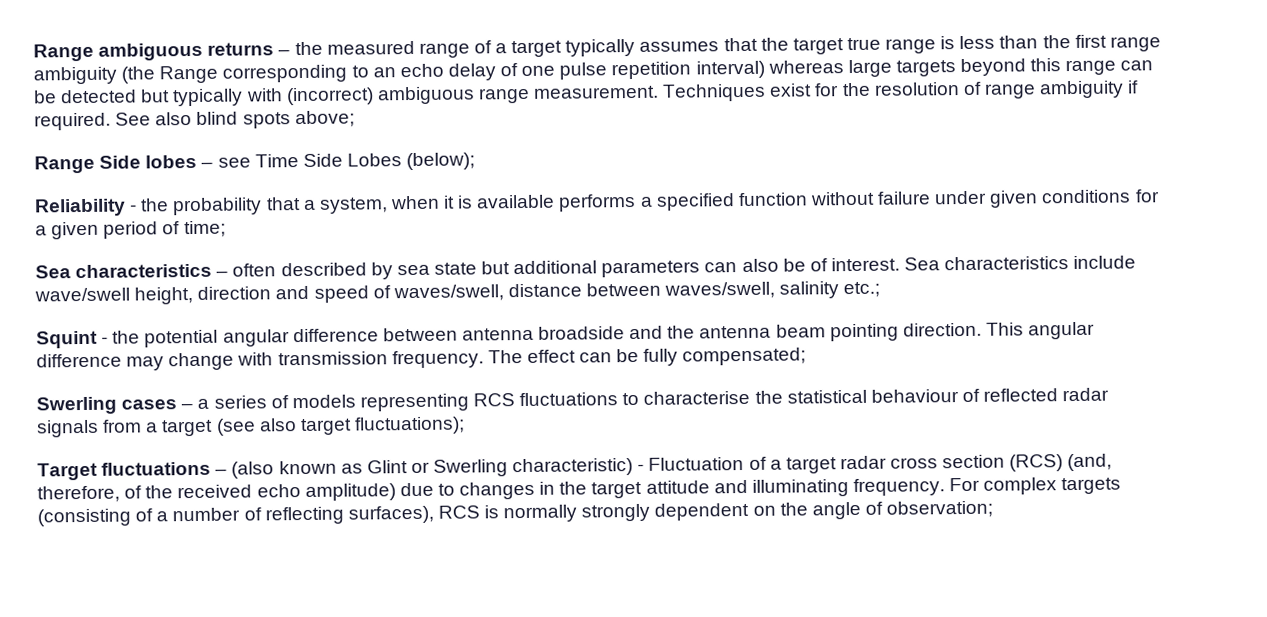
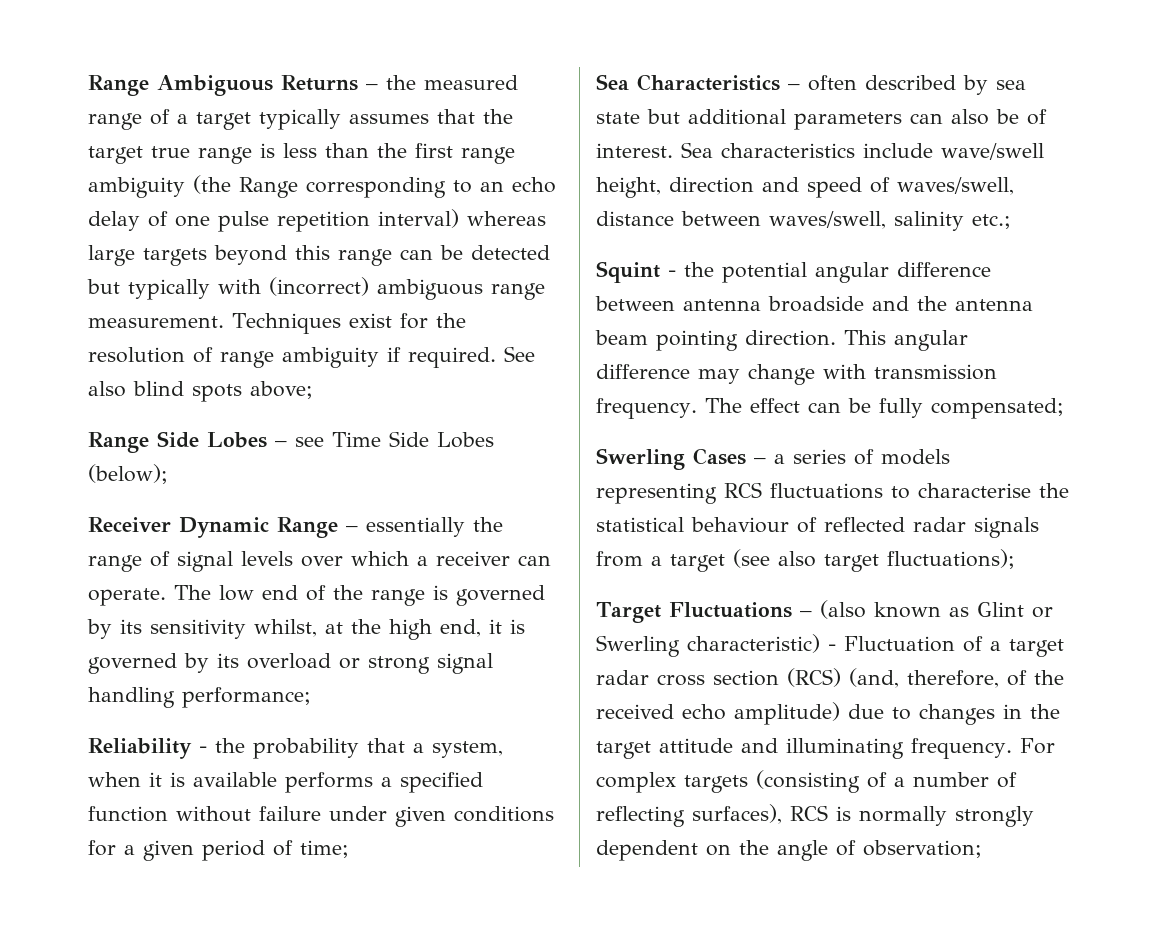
[33,42,275,62] Range ambiguous returns -> [88,75,358,96] Range Ambiguous Returns
[145,154,198,169] lobes -> [207,432,267,448] Lobes
(476, 161) none -> [88,517,503,538] [88,551,551,572] [88,585,545,606] [87,619,525,640] [88,653,493,674] [88,687,311,708] // Receiver Dynamic Range – essentially the range of signal levels over which a receiver can operate. The low end of the range is governed by its sensitivity whilst, at the high end, it is governed by its overload or strong signal handling performance;
[75,263,213,279] characteristics -> [637,74,780,91] Characteristics
[121,399,178,410] cases -> [693,448,746,465] Cases
[101,461,212,476] fluctuations -> [668,602,792,618] Fluctuations

